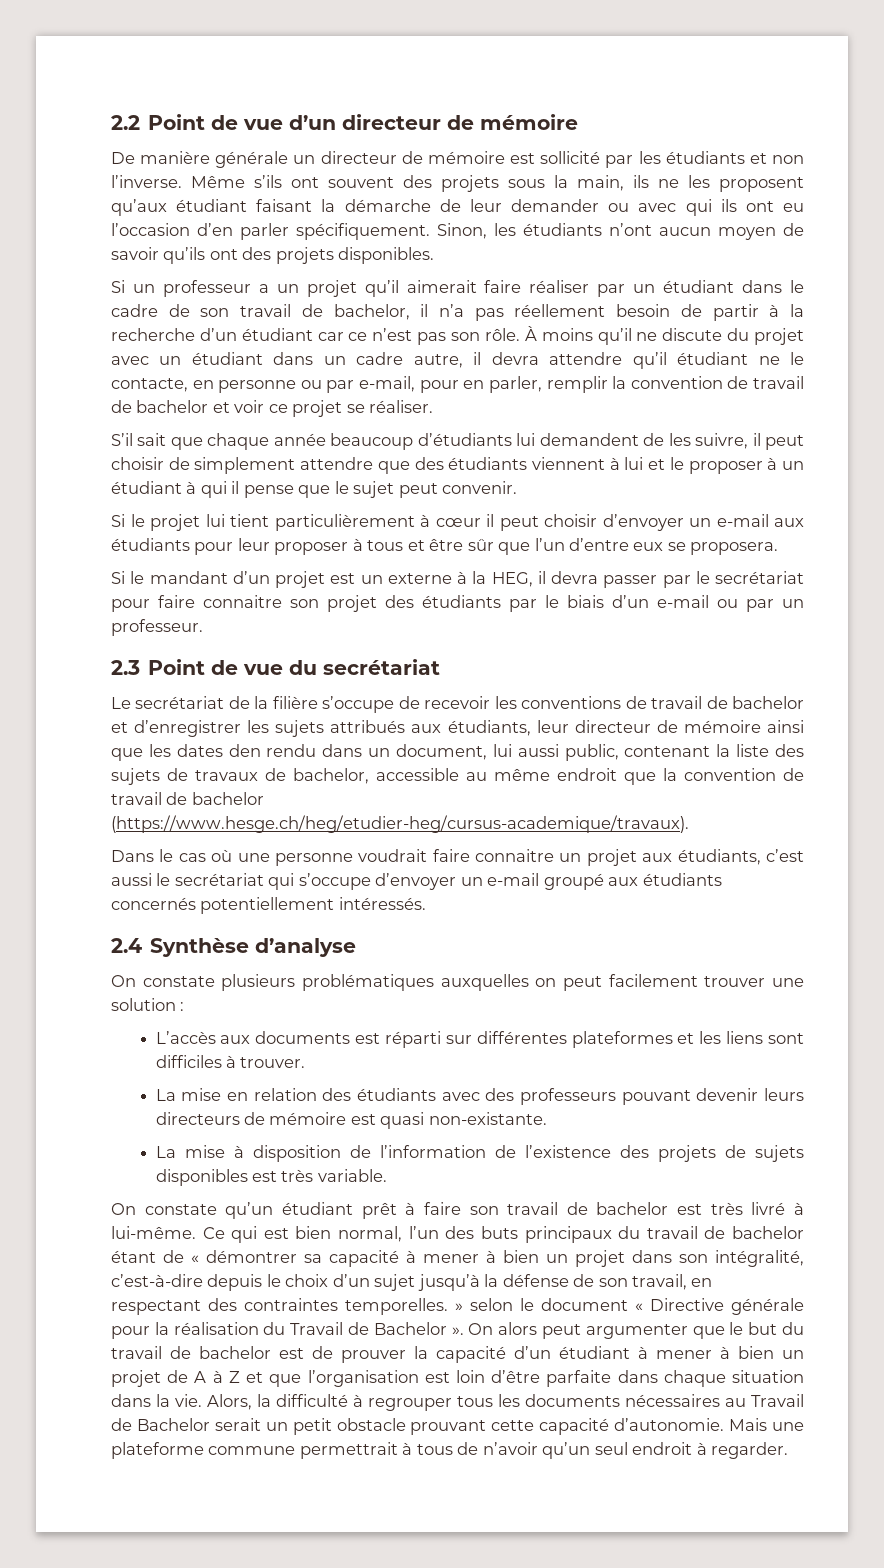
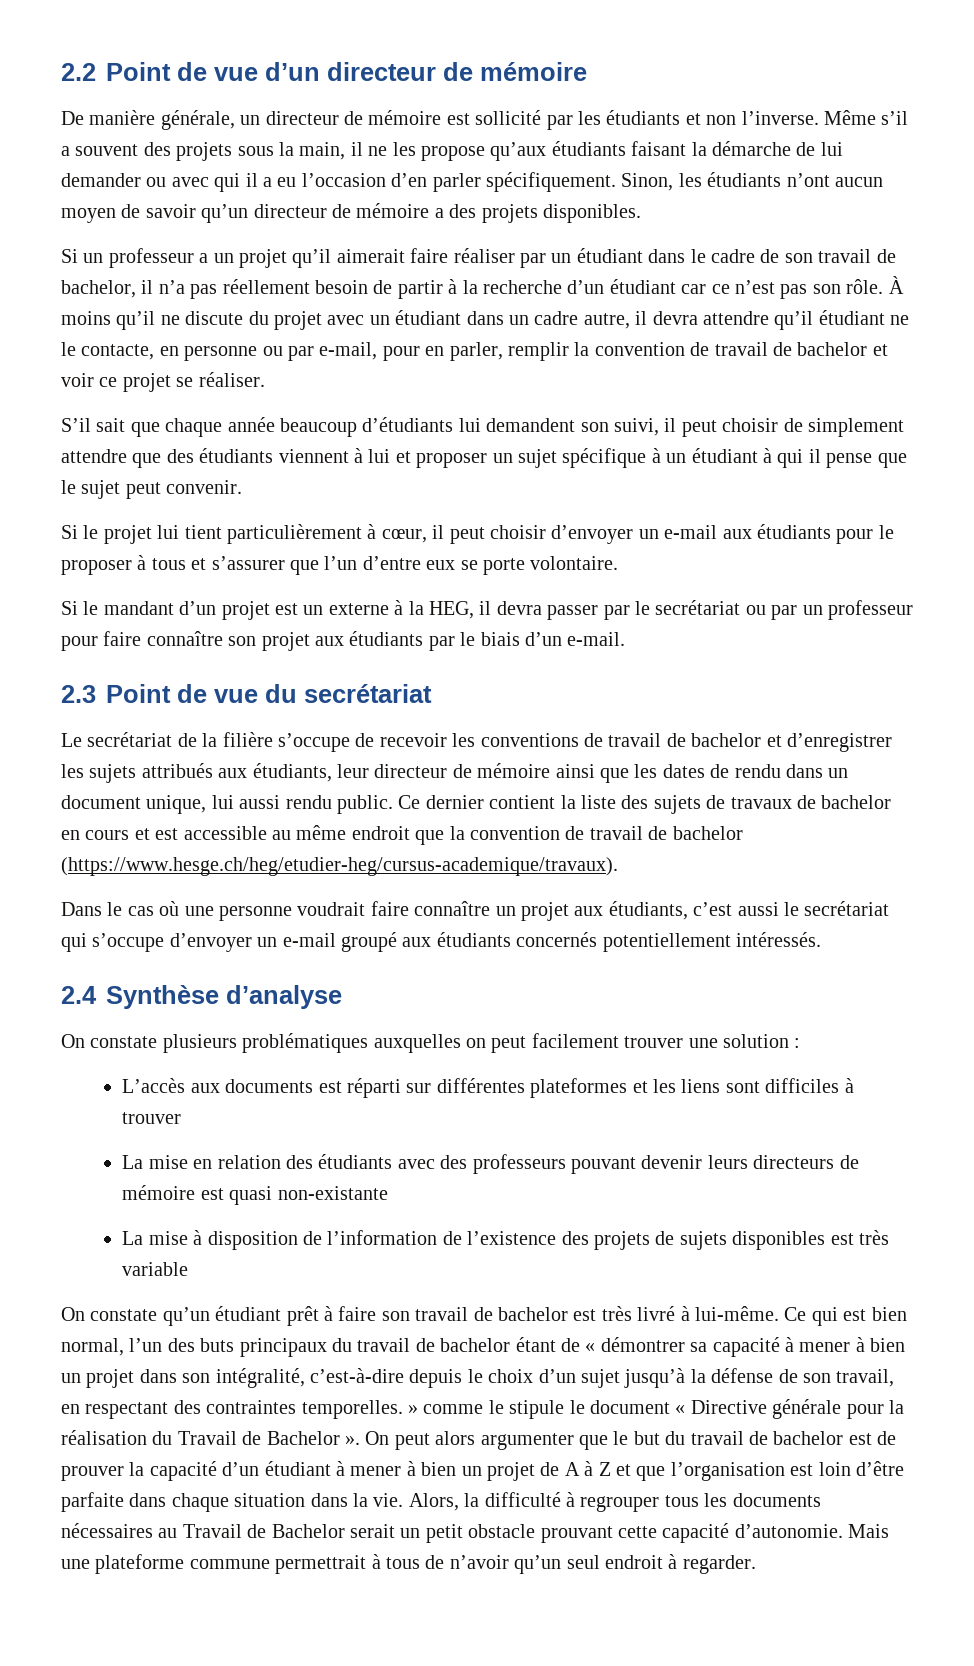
[215,151,289,168] générale -> [160,110,235,130] générale,
[254,175,319,188] s’ils ont -> [881,111,909,125] [61,146,70,156] s’il a
[633,175,649,188] ils -> [350,142,363,156] il
[719,177,804,192] [111,199,248,216] proposent qu’aux étudiant -> [420,141,626,161] propose qu’aux étudiants
[469,199,502,212] leur -> [820,142,843,156] lui
[720,199,774,212] ils ont -> [245,173,272,187] il a
[163,247,238,264] qu’ils ont -> [201,203,444,223] qu’un directeur de mémoire a
[643,433,749,449] de les suivre, -> [580,418,659,436] son suivi,
[669,457,763,474] le proposer -> [416,448,647,468] proposer un sujet spécifique
[435,518,481,527] cœur -> [381,529,427,543] cœur,
[237,538,270,551] leur -> [878,525,894,539] le
[429,538,494,551] être sûr -> [211,556,285,570] s’assurer
[690,542,779,555] proposera. -> [482,556,619,575] porte volontaire.
(804, 577) none -> [745,600,913,620] ou par un professeur
[203,595,282,608] connaitre -> [146,631,223,646] connaître
[385,595,414,608] des -> [315,636,344,646] aux
[657,595,804,612] [111,619,203,636] e-mail ou par un professeur. -> [567,632,626,646] e-mail.
[228,744,261,757] den -> [710,764,730,778] de
[395,744,711,761] document, lui aussi public, contenant -> [61,795,556,814] document unique, lui aussi rendu public. Ce dernier contient
[293,768,369,784] bachelor, -> [821,795,892,809] [61,828,179,840] bachelor en cours et est
[475,849,555,862] connaitre -> [414,901,491,916] connaître
[240,1057,306,1068] trouver. -> [122,1112,182,1124] trouver
[428,1112,547,1125] non-existante. -> [277,1186,388,1200] non-existante
[317,1169,387,1182] variable. -> [122,1262,189,1276] variable
[470,1298,513,1311] selon -> [423,1400,565,1419] comme le stipule
[498,1322,582,1339] alors peut -> [394,1431,476,1450] peut alors

